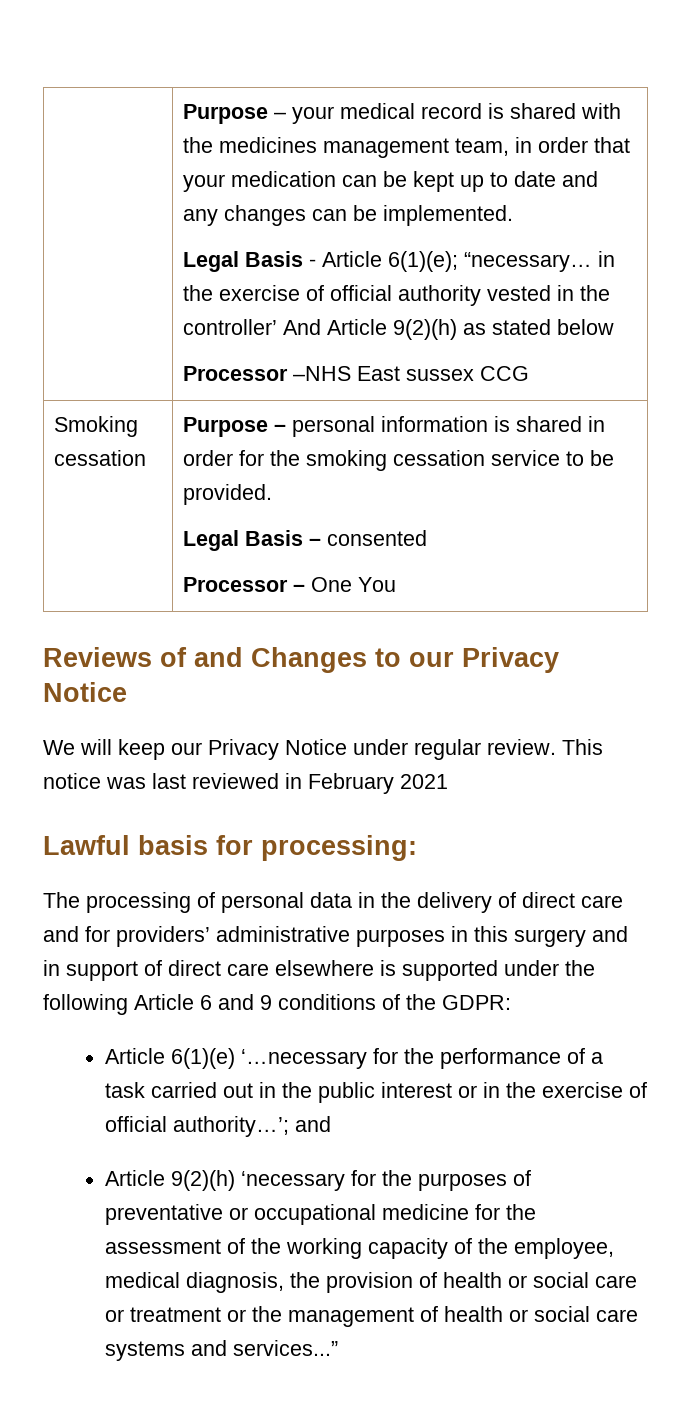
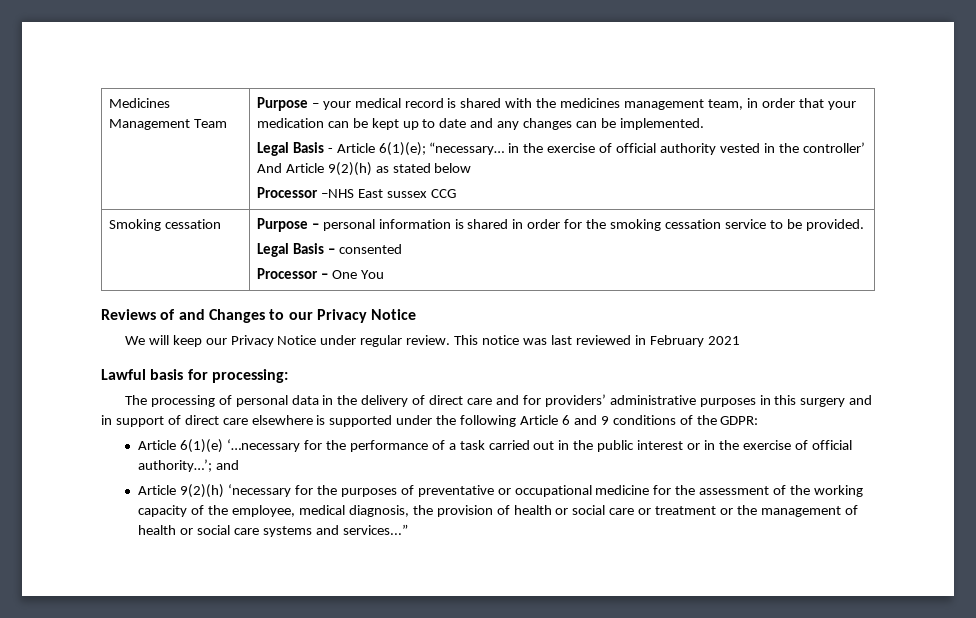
(183, 114) none -> [108,98,170,108] [108,119,227,130] Medicines Management Team

